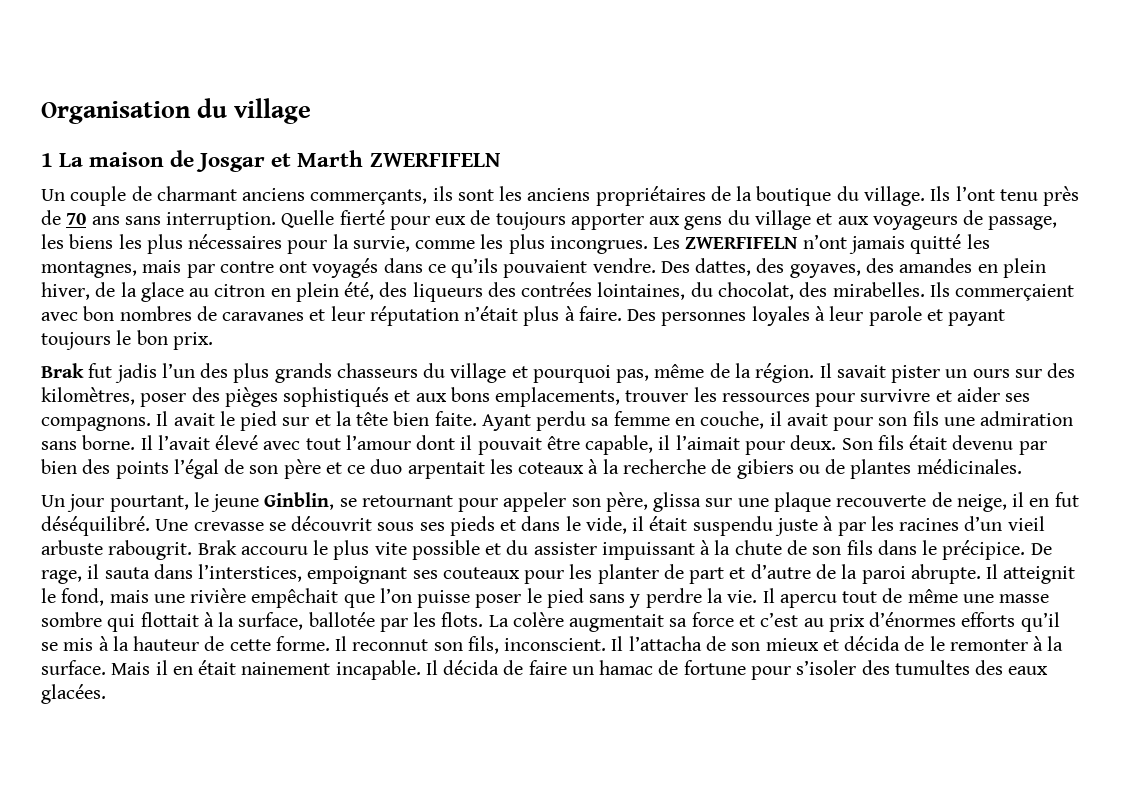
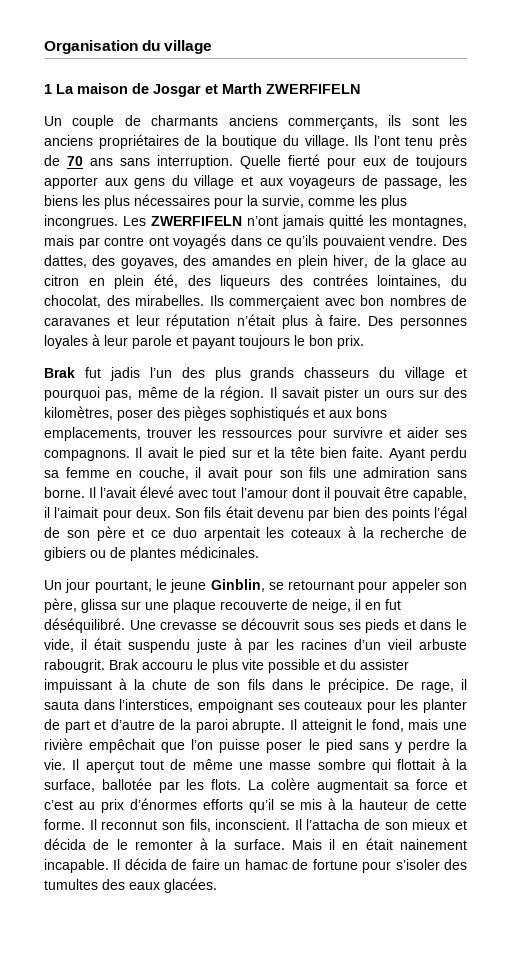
[156,186,237,201] charmant -> [151,115,219,126] charmants
[779,594,837,608] apercu -> [85,760,134,773] aperçut

